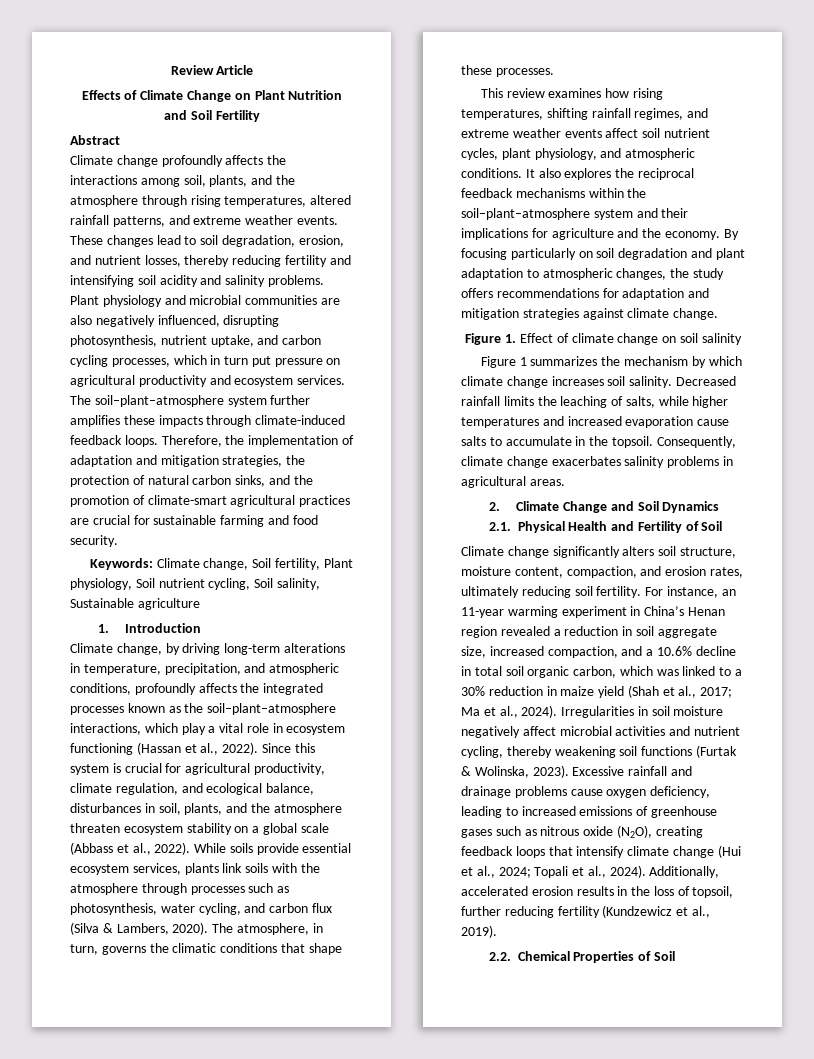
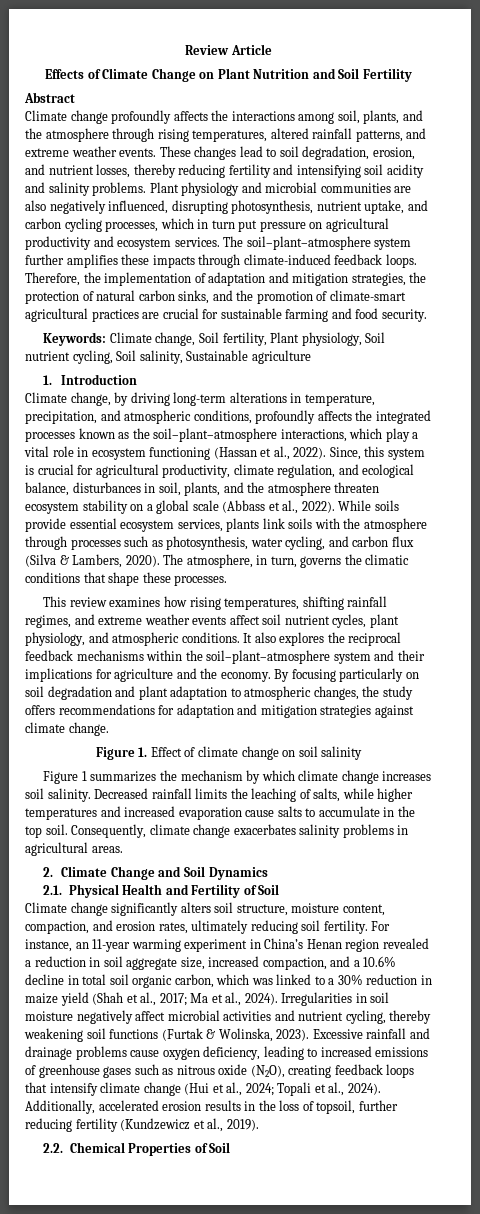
[261,743,291,753] Since -> [329,447,361,460] Since,
[611,436,653,448] topsoil. -> [25,824,68,838] top soil.

